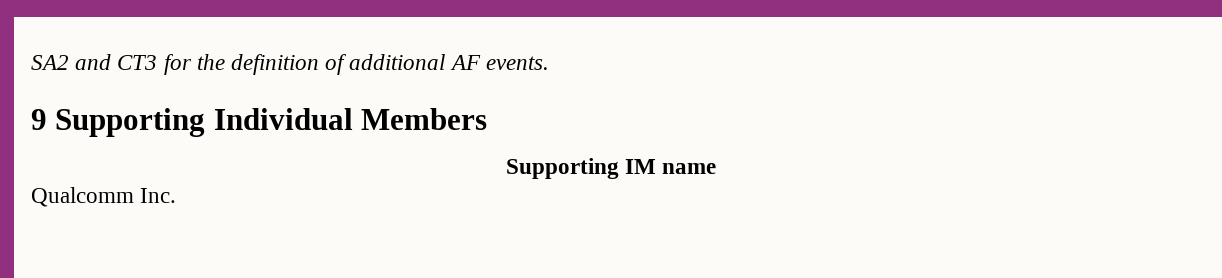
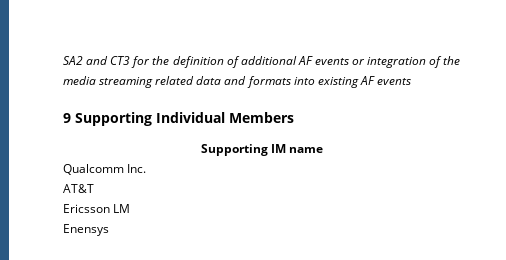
[485,56,549,70] events. -> [314,56,461,68] [63,76,411,88] events or integration of the media streaming related data and formats into existing AF events
(177, 195) none -> [63,184,94,193] [63,204,131,213] [63,224,109,236] // AT&T // Ericsson LM // Enensys

